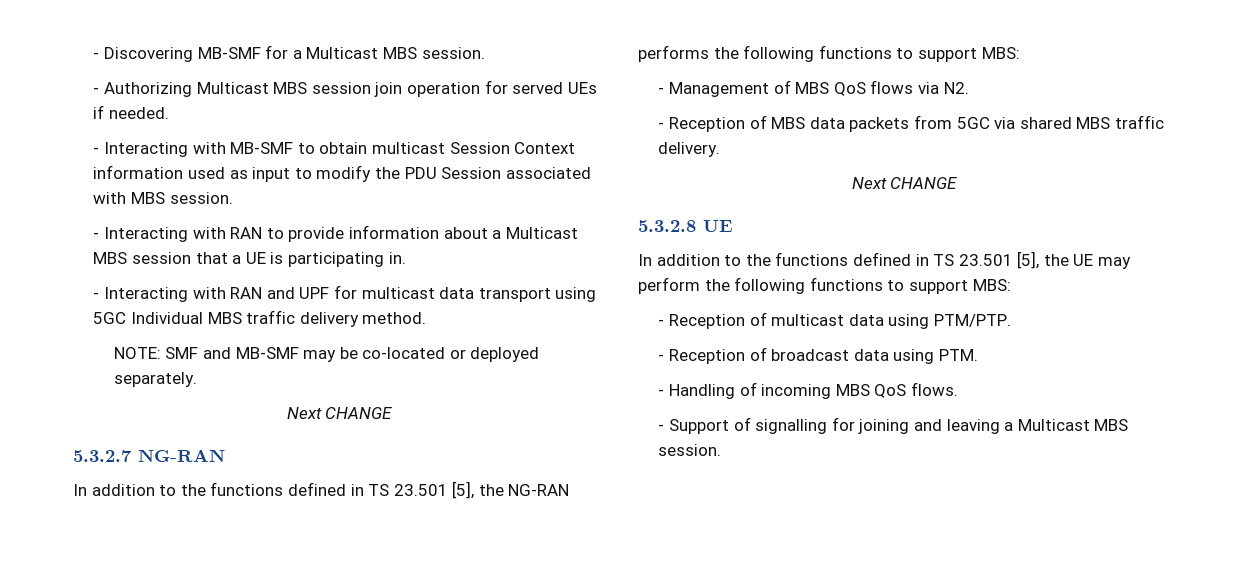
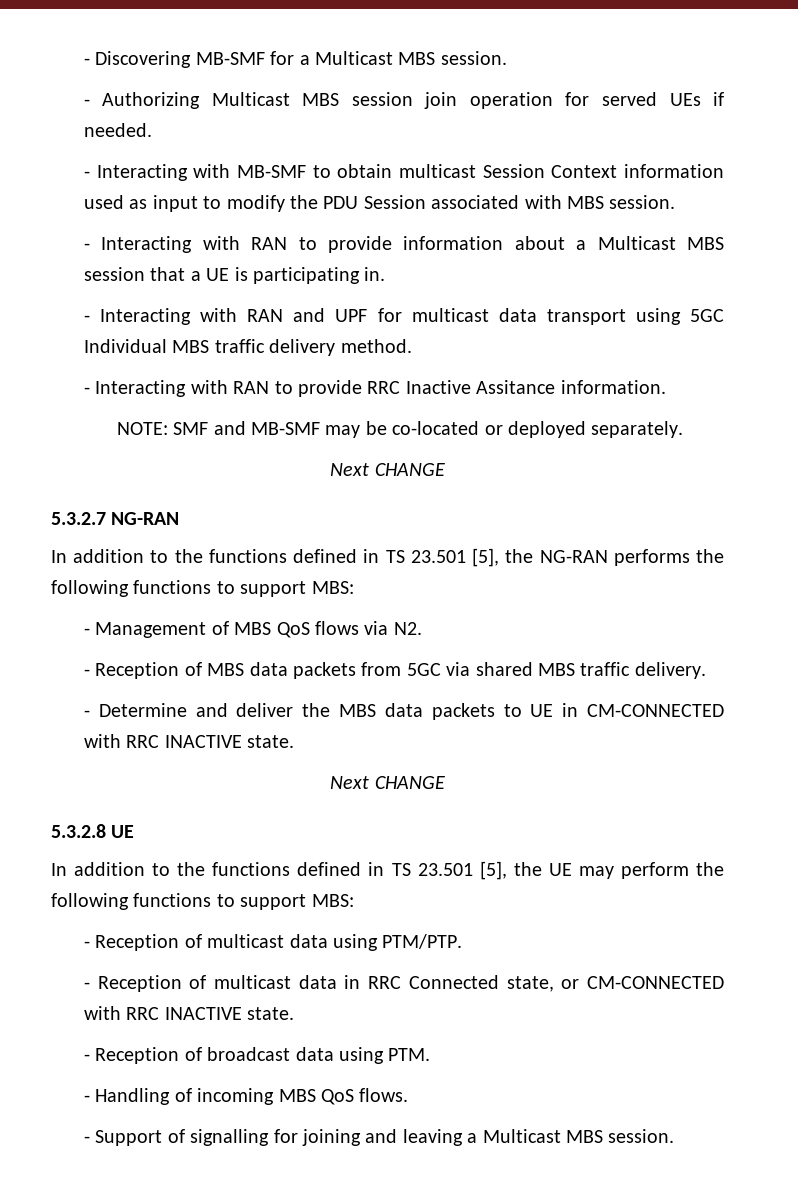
(427, 318) none -> [83,380,666,397] // - Interacting with RAN to provide RRC Inactive Assitance information.
(721, 149) none -> [83,703,725,720] [83,734,295,748] // - Determine and deliver the MBS data packets to UE in CM-CONNECTED with RRC INACTIVE state.
(1011, 320) none -> [83,975,724,992] [83,1006,295,1020] // - Reception of multicast data in RRC Connected state, or CM-CONNECTED with RRC INACTIVE state.

